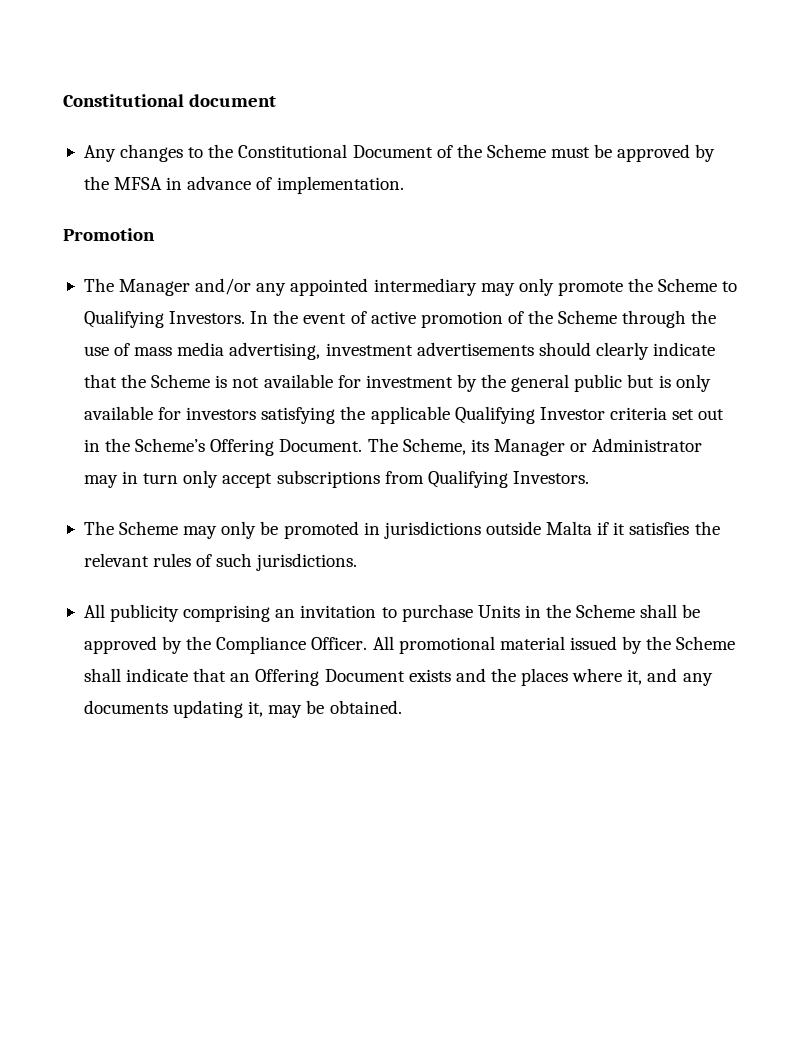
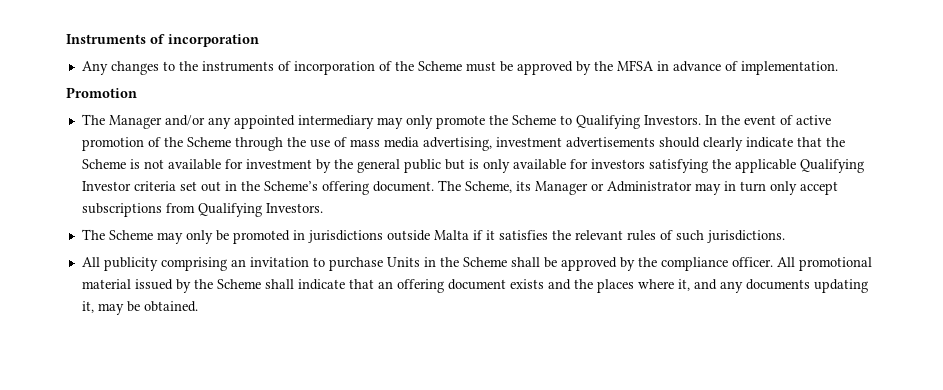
[63,94,277,107] Constitutional document -> [66,34,259,47] Instruments of incorporation
[238,144,433,158] Constitutional Document -> [201,61,375,75] instruments of incorporation
[210,439,363,456] Offering Document. -> [321,181,434,195] offering document.
[216,636,368,654] Compliance Officer. -> [660,257,773,271] compliance officer.
[255,669,405,686] Offering Document -> [396,279,506,293] offering document

